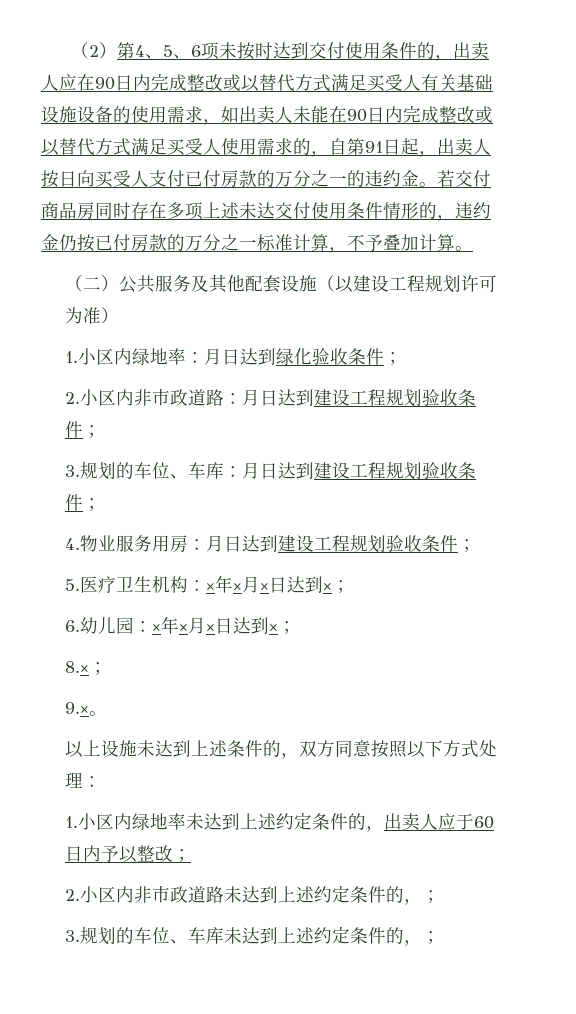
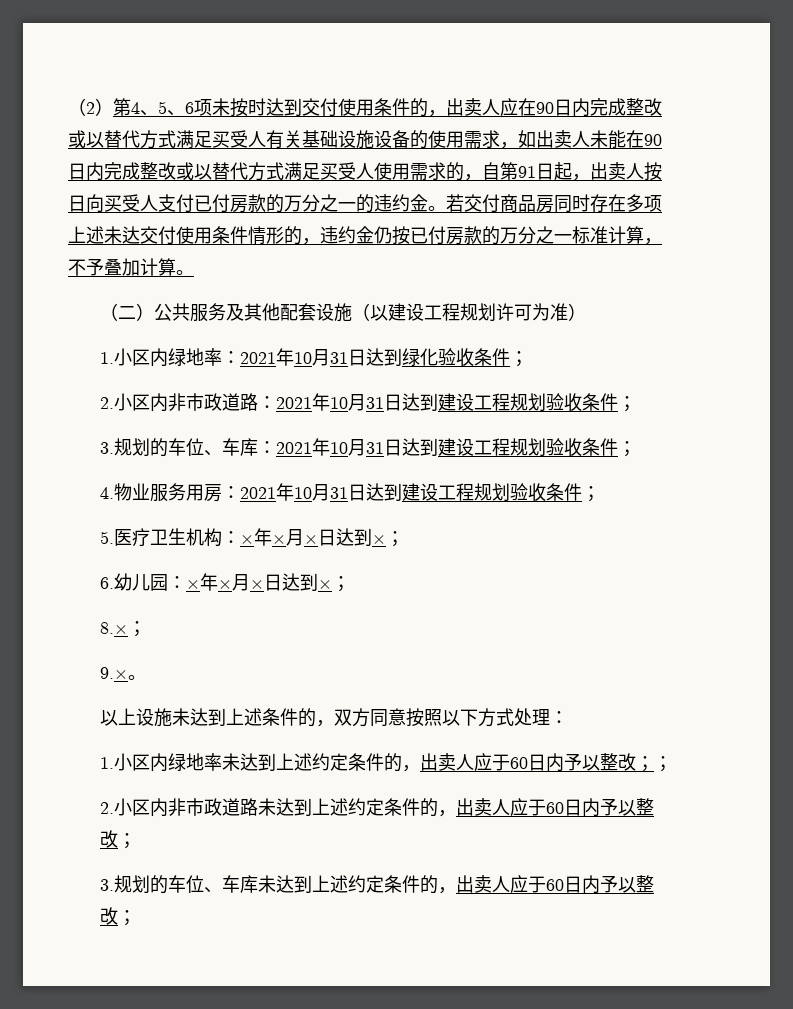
[203,348,222,365] 月 -> [239,348,348,366] 2021年10月31
[241,389,260,406] 月 -> [275,393,384,411] 2021年10月31
[241,462,260,479] 月 -> [275,438,384,456] 2021年10月31
[205,535,224,552] 月 -> [239,483,348,501] 2021年10月31
(191, 855) none -> [653,756,672,772] ；
(422, 902) none -> [455,798,654,817] [99,830,118,848] 出卖人应于60日内予以整改
(422, 943) none -> [455,875,654,894] [99,907,118,925] 出卖人应于60日内予以整改

